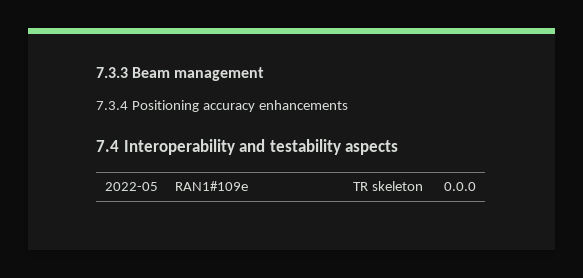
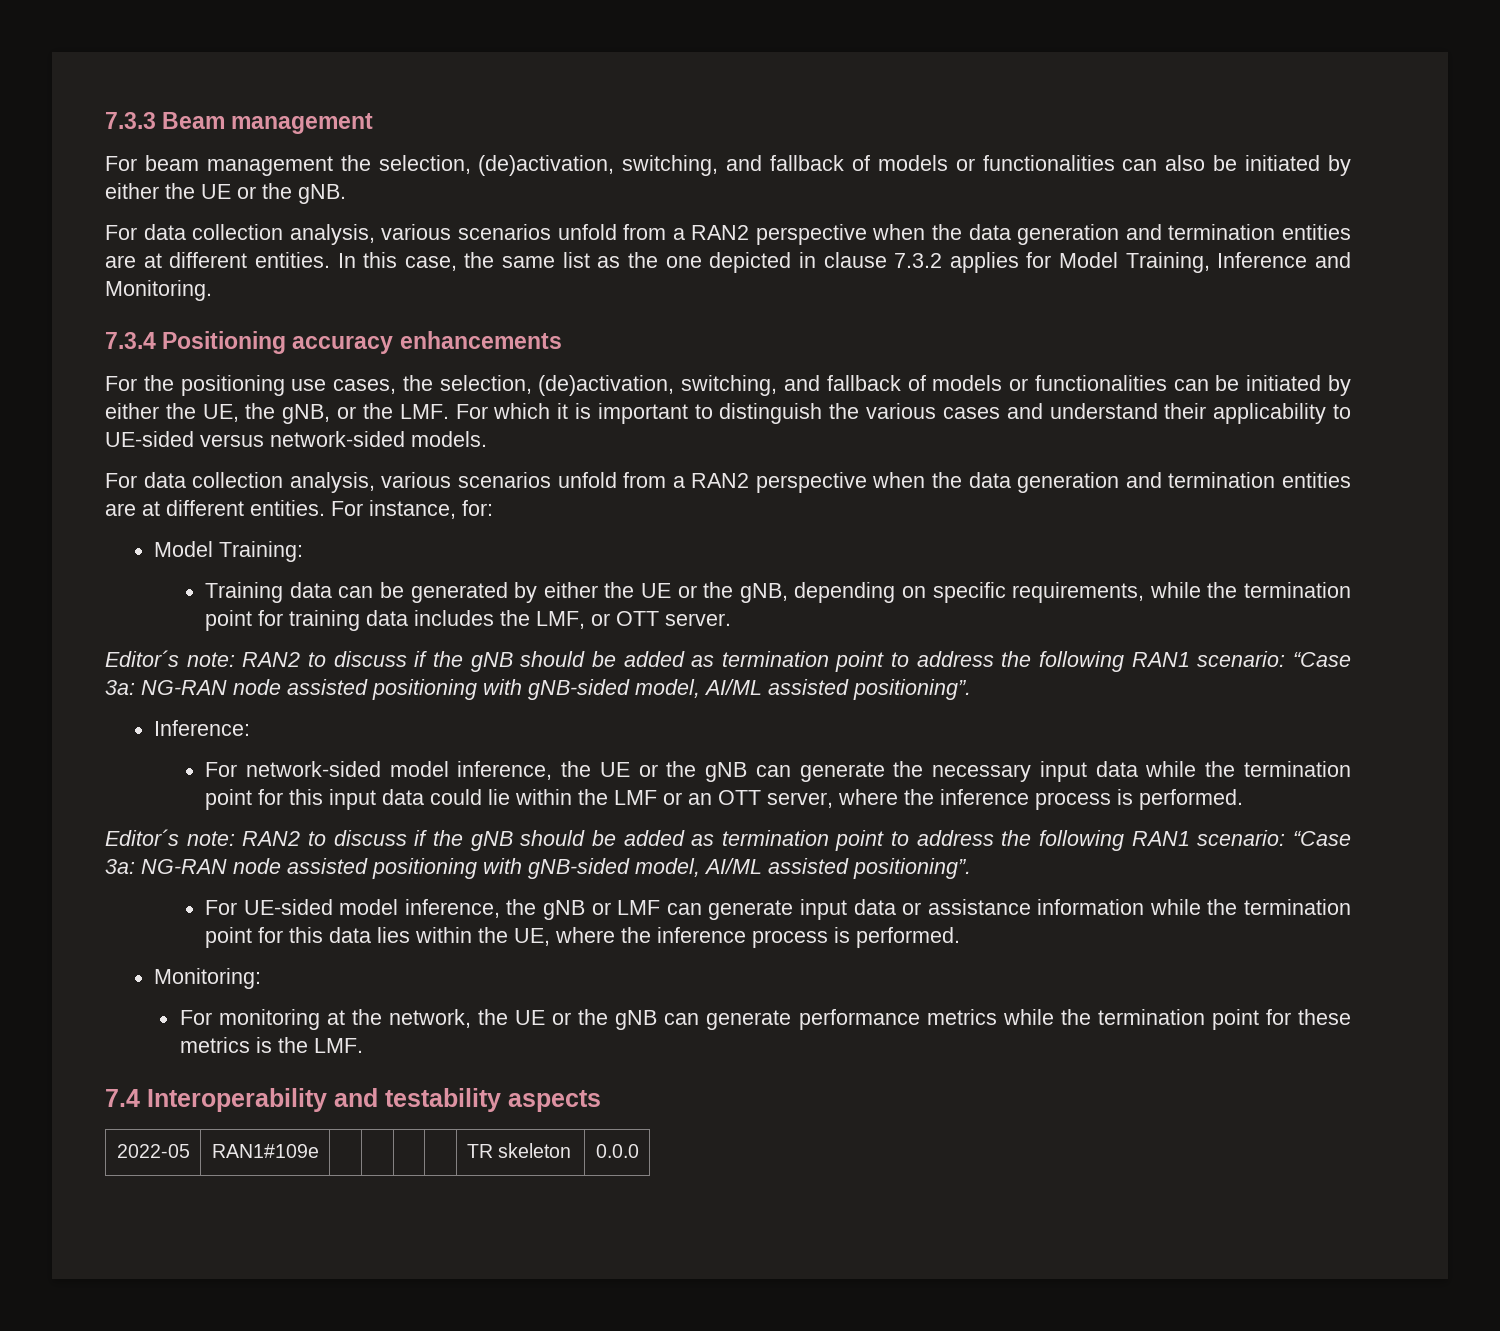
[96,100,348,112] 7.3.4 Positioning accuracy enhancements -> [105,155,1352,176] [105,183,346,204] [105,224,1351,245] [105,252,1351,273] [105,280,212,301] [105,331,562,354] [105,375,1352,396] [105,403,1352,424] [105,431,487,447] [105,472,1351,493] [105,500,493,519] [154,541,304,562] [205,582,1351,603] [205,610,732,631] [105,650,1351,672] [105,679,971,700] [154,720,251,736] [205,761,1352,782] [205,789,1244,810] [105,829,1351,851] [105,858,971,879] [205,899,1351,920] [205,927,961,948] [154,968,262,989] [179,1009,1351,1030] [179,1037,363,1053] For beam management the selection, (de)activation, switching, and fallback of models or functionalities can also be initiated by either the UE or the gNB. // For data collection analysis, various scenarios unfold from a RAN2 perspective when the data generation and termination entities are at different entities. In this case, the same list as the one depicted in clause 7.3.2 applies for Model Training, Inference and Monitoring. // 7.3.4 Positioning accuracy enhancements // For the positioning use cases, the selection, (de)activation, switching, and fallback of models or functionalities can be initiated by either the UE, the gNB, or the LMF. For which it is important to distinguish the various cases and understand their applicability to UE-sided versus network-sided models. // For data collection analysis, various scenarios unfold from a RAN2 perspective when the data generation and termination entities are at different entities. For instance, for: // Model Training: // Training data can be generated by either the UE or the gNB, depending on specific requirements, while the termination point for training data includes the LMF, or OTT server. // Editor´s note: RAN2 to discuss if the gNB should be added as termination point to address the following RAN1 scenario: “Case 3a: NG-RAN node assisted positioning with gNB-sided model, AI/ML assisted positioning”. // Inference: // For network-sided model inference, the UE or the gNB can generate the necessary input data while the termination point for this input data could lie within the LMF or an OTT server, where the inference process is performed. // Editor´s note: RAN2 to discuss if the gNB should be added as termination point to address the following RAN1 scenario: “Case 3a: NG-RAN node assisted positioning with gNB-sided model, AI/ML assisted positioning”. // For UE-sided model inference, the gNB or LMF can generate input data or assistance information while the termination point for this data lies within the UE, where the inference process is performed. // Monitoring: // For monitoring at the network, the UE or the gNB can generate performance metrics while the termination point for these metrics is the LMF.

